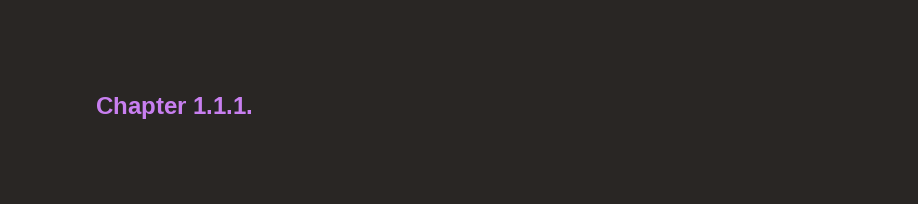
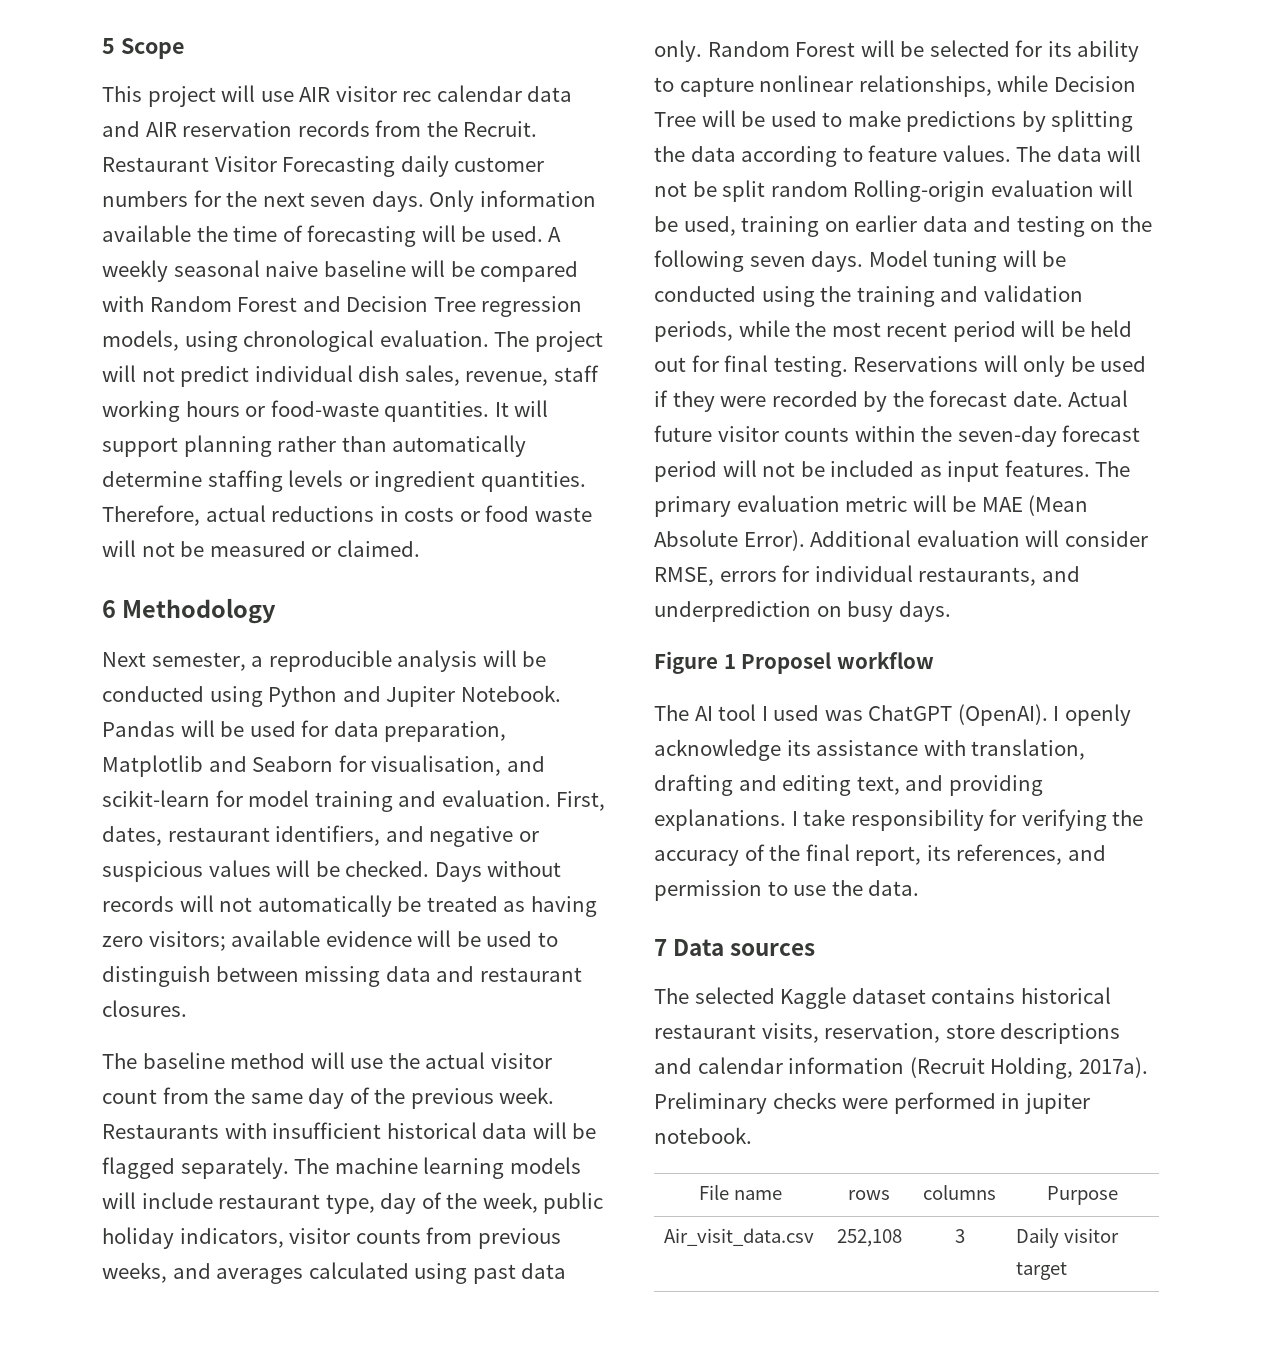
[96,97,253,119] Chapter 1.1.1. -> [102,38,184,59] [102,85,573,107] [102,120,538,137] [102,155,545,177] [102,190,596,212] [102,225,562,247] [102,260,579,282] [102,296,583,317] [102,330,603,352] [102,365,599,387] [102,400,549,422] [102,435,527,457] [102,470,586,492] [102,505,592,526] [102,540,420,557] [102,598,277,624] [102,650,547,672] [102,685,561,707] [102,720,507,742] [102,755,545,777] [102,790,606,812] [102,825,539,847] [102,860,562,882] [102,895,597,917] [102,930,558,951] [102,966,582,987] [102,1000,187,1017] [102,1052,552,1069] [102,1087,555,1109] [102,1122,597,1139] [102,1157,581,1179] [102,1192,604,1214] [102,1227,561,1249] [102,1262,567,1284] [654,40,1140,62] [654,75,1136,97] [654,110,1134,132] [654,145,1142,167] [654,180,1134,202] [654,215,1152,237] [654,250,1067,272] [654,285,1083,307] [654,320,1133,342] [654,355,1147,377] [654,390,1129,412] [654,425,1141,447] [654,460,1131,482] [654,495,1089,517] [654,530,1148,551] [654,565,1080,586] [654,601,951,622] [654,651,934,674] [654,704,1131,726] [654,739,1086,761] [654,774,1043,796] [654,809,1144,831] [654,844,1106,866] [654,880,920,901] [654,939,816,956] [654,987,1111,1009] [654,1023,1121,1044] [654,1057,1148,1079] [654,1092,1090,1114] [654,1127,752,1144] [698,1185,782,1200] [848,1190,890,1200] [923,1185,996,1200] [1047,1186,1118,1205] [664,1228,815,1246] [836,1229,902,1247] [954,1229,965,1243] [1016,1228,1120,1248] [1016,1262,1068,1280] 5 Scope // This project will use AIR visitor rec calendar data and AIR reservation records from the Recruit. Restaurant Visitor Forecasting daily customer numbers for the next seven days. Only information available the time of forecasting will be used. A weekly seasonal naive baseline will be compared with Random Forest and Decision Tree regression models, using chronological evaluation. The project will not predict individual dish sales, revenue, staff working hours or food-waste quantities. It will support planning rather than automatically determine staffing levels or ingredient quantities. Therefore, actual reductions in costs or food waste will not be measured or claimed. // 6 Methodology // Next semester, a reproducible analysis will be conducted using Python and Jupiter Notebook. Pandas will be used for data preparation, Matplotlib and Seaborn for visualisation, and scikit-learn for model training and evaluation. First, dates, restaurant identifiers, and negative or suspicious values will be checked. Days without records will not automatically be treated as having zero visitors; available evidence will be used to distinguish between missing data and restaurant closures. // The baseline method will use the actual visitor count from the same day of the previous week. Restaurants with insufficient historical data will be flagged separately. The machine learning models will include restaurant type, day of the week, public holiday indicators, visitor counts from previous weeks, and averages calculated using past data only. Random Forest will be selected for its ability to capture nonlinear relationships, while Decision Tree will be used to make predictions by splitting the data according to feature values. The data will not be split random Rolling-origin evaluation will be used, training on earlier data and testing on the following seven days. Model tuning will be conducted using the training and validation periods, while the most recent period will be held out for final testing. Reservations will only be used if they were recorded by the forecast date. Actual future visitor counts within the seven-day forecast period will not be included as input features. The primary evaluation metric will be MAE (Mean Absolute Error). Additional evaluation will consider RMSE, errors for individual restaurants, and underprediction on busy days. // Figure 1 Proposel workflow // The AI tool I used was ChatGPT (OpenAI). I openly acknowledge its assistance with translation, drafting and editing text, and providing explanations. I take responsibility for verifying the accuracy of the final report, its references, and permission to use the data. // 7 Data sources // The selected Kaggle dataset contains historical restaurant visits, reservation, store descriptions and calendar information (Recruit Holding, 2017a). Preliminary checks were performed in jupiter notebook. // File name | rows | columns | Purpose // Air_visit_data.csv | 252,108 | 3 | Daily visitor target

